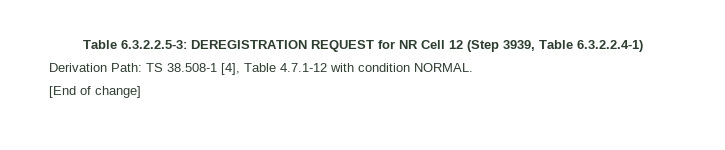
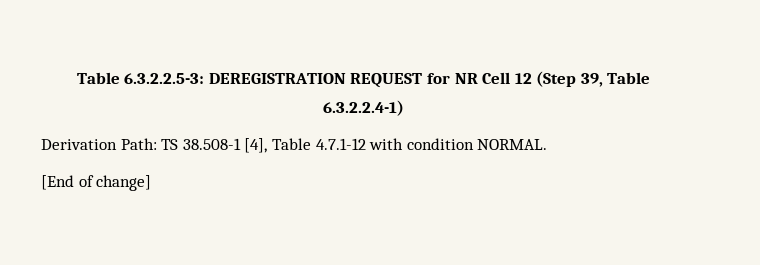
[502,40,535,51] 3939, -> [580,73,603,87] 39,

